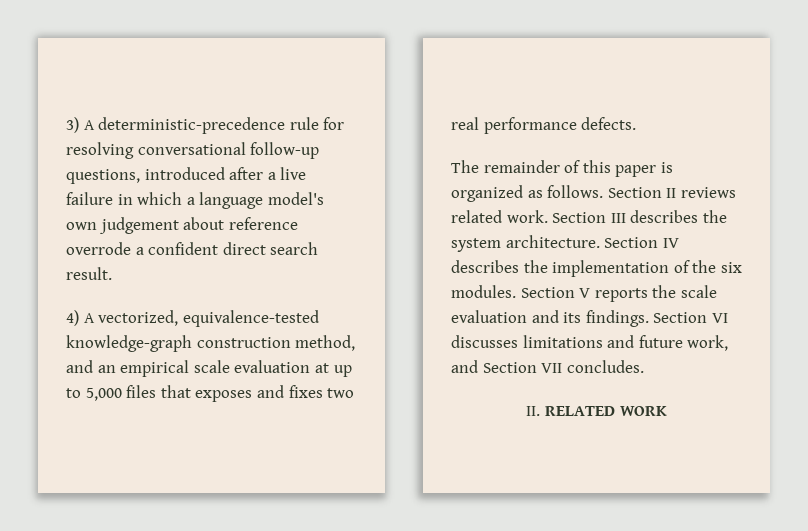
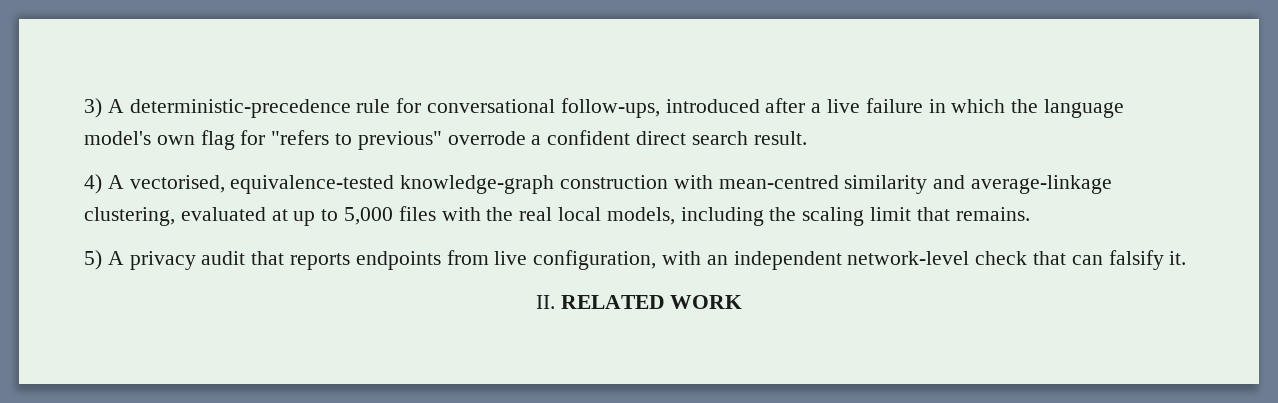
[66,142,320,159] [66,169,140,184] resolving conversational follow-up questions, -> [427,98,660,118] conversational follow-ups,
[186,197,195,205] a -> [1011,99,1039,113] the
[98,217,298,234] judgement about reference -> [200,130,442,150] flag for "refers to previous"
[98,310,179,326] vectorized, -> [129,175,225,193] vectorised,
[295,335,356,351] [66,360,311,377] method, and an empirical scale evaluation -> [673,175,1113,194] [84,207,266,226] with mean-centred similarity and average-linkage clustering, evaluated
[160,385,355,402] [451,117,637,134] [451,160,673,177] [451,185,736,202] [451,210,727,223] [451,235,679,252] [451,260,742,277] [451,285,717,302] [451,310,728,327] [451,335,729,351] [451,360,644,373] that exposes and fixes two real performance defects. // The remainder of this paper is organized as follows. Section II reviews related work. Section III describes the system architecture. Section IV describes the implementation of the six modules. Section V reports the scale evaluation and its findings. Section VI discusses limitations and future work, and Section VII concludes. -> [441,207,1030,226] [84,250,1187,270] with the real local models, including the scaling limit that remains. // 5) A privacy audit that reports endpoints from live configuration, with an independent network-level check that can falsify it.

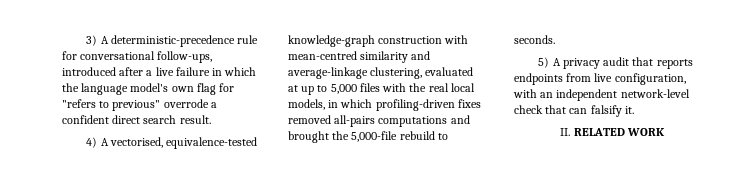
[680,207,1030,226] including the scaling limit that remains. -> [328,99,481,111] [288,115,470,127] [288,131,448,143] [514,35,555,44] in which profiling-driven fixes removed all-pairs computations and brought the 5,000-file rebuild to seconds.

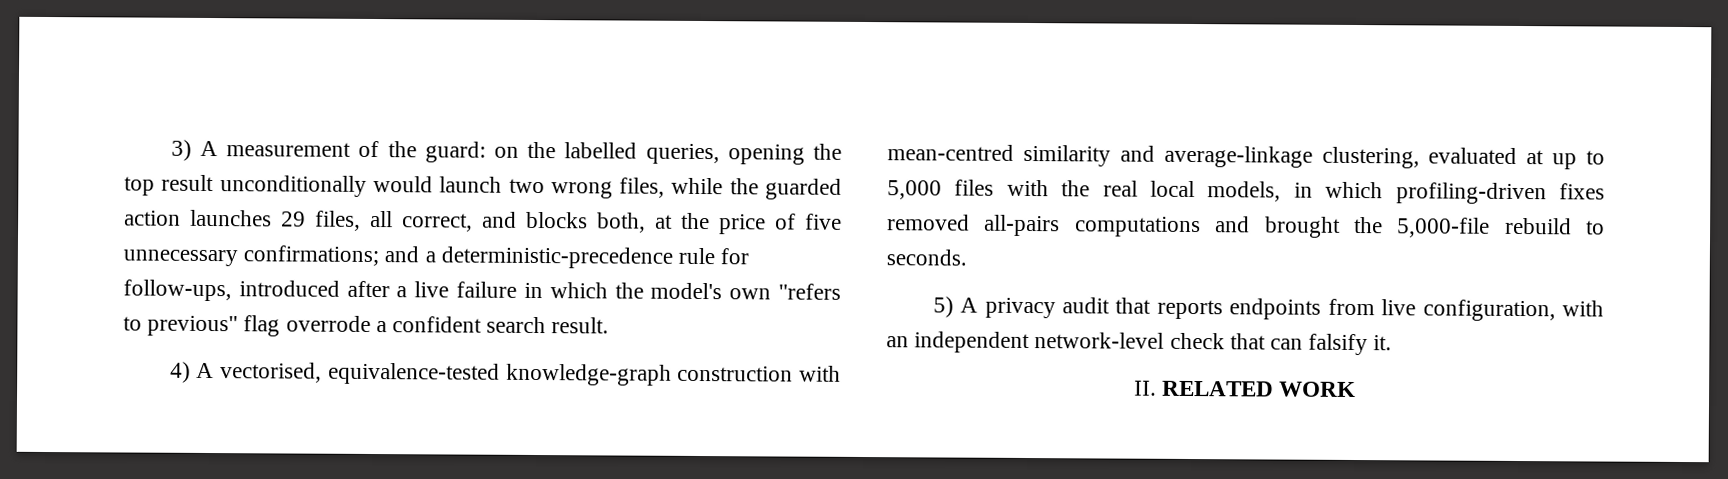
(109, 40) none -> [226,140,842,165] [124,174,842,200] [124,209,842,235] [123,245,436,267] measurement of the guard: on the labelled queries, opening the top result unconditionally would launch two wrong files, while the guarded action launches 29 files, all correct, and blocks both, at the price of five unnecessary confirmations; and a
[80,51,156,60] conversational -> (750, 256) none
[81,83,129,95] language -> (644, 290) none
[196,83,235,95] flag for -> (772, 294) none
(161, 105) none -> [243,315,281,337] flag
[112,115,141,124] direct -> (483, 324) none

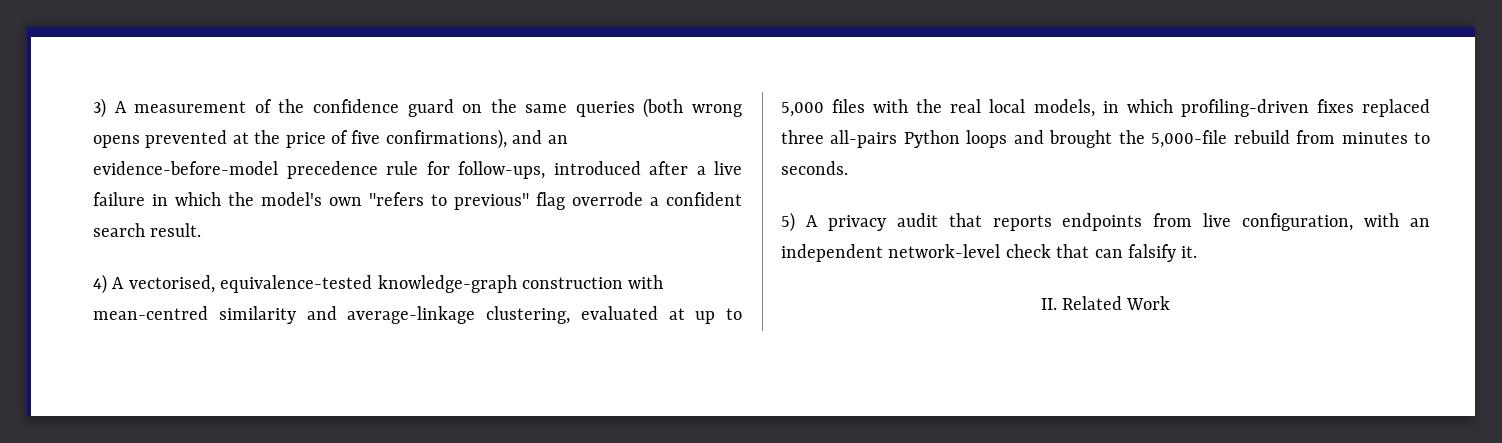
[424,141,842,165] [124,174,842,200] [124,209,646,233] guard: on the labelled queries, opening the top result unconditionally would launch two wrong files, while the guarded action launches 29 files, all correct, and blocks both, -> [312,98,742,118] [93,130,228,148] confidence guard on the same queries (both wrong opens prevented
[123,245,673,269] unnecessary confirmations; and a deterministic-precedence -> [385,129,568,149] [93,161,378,179] confirmations), and an evidence-before-model precedence
[887,214,1201,238] removed all-pairs computations -> [1362,99,1430,117] [781,130,1008,148] replaced three all-pairs Python loops
(1572, 226) none -> [1296,130,1408,144] from minutes
[1162,380,1357,398] RELATED WORK -> [1062,296,1171,310] Related Work

